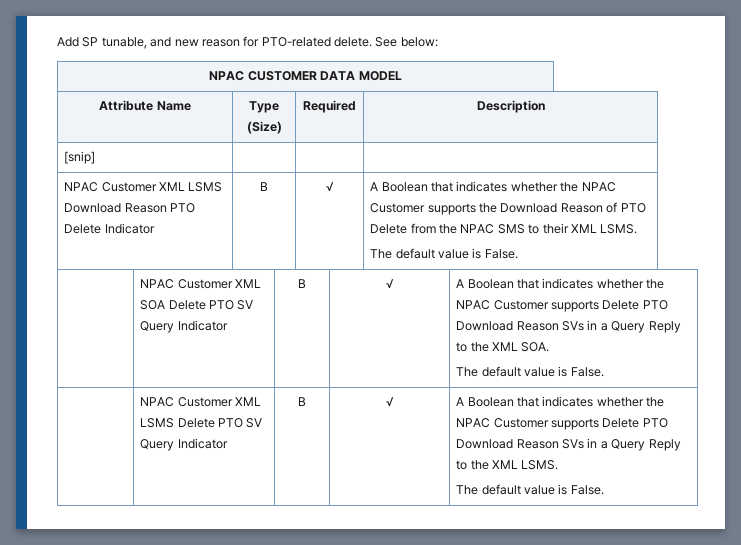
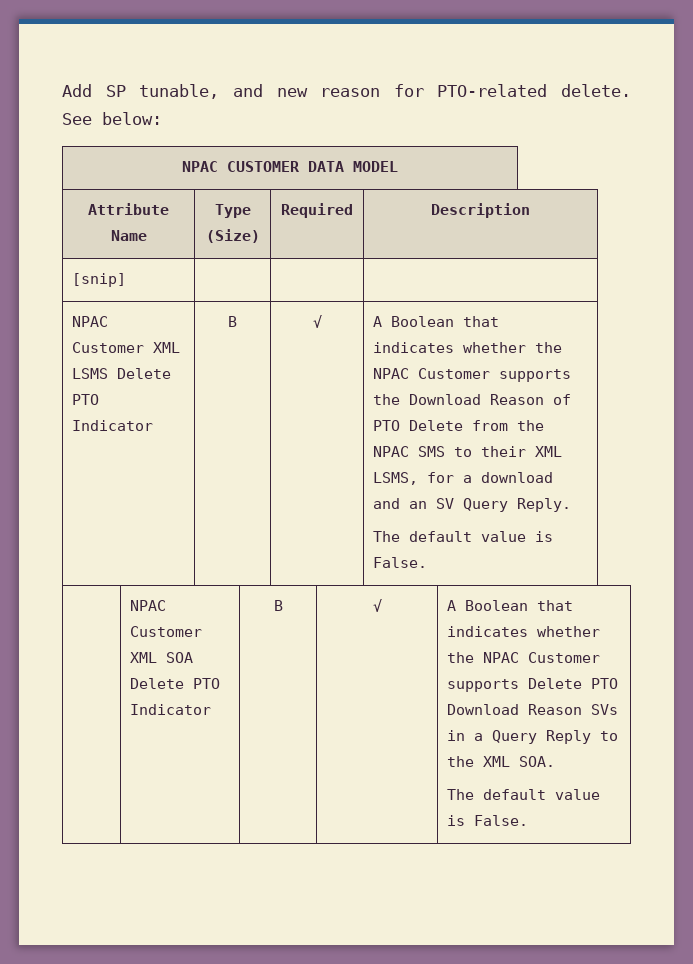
[64,203,196,213] [64,224,102,234] Download Reason PTO Delete -> [116,368,171,379] [71,394,99,405] Delete PTO
[600,224,638,234] LSMS. -> [372,472,553,485] [372,498,571,512] LSMS, for a download and an SV Query Reply.
[237,300,254,310] [140,321,175,333] SV Query -> (220, 683) none
[140,397,262,407] [140,418,263,428] [140,438,228,451] [298,397,306,406] [386,397,394,406] [456,396,665,407] [456,418,668,430] [456,438,681,451] [456,460,559,470] [456,484,604,495] // | NPAC Customer XML LSMS Delete PTO SV Query Indicator | B | √ | A Boolean that indicates whether the NPAC Customer supports Delete PTO Download Reason SVs in a Query Reply to the XML LSMS. // The default value is False. -> (528, 820) none

